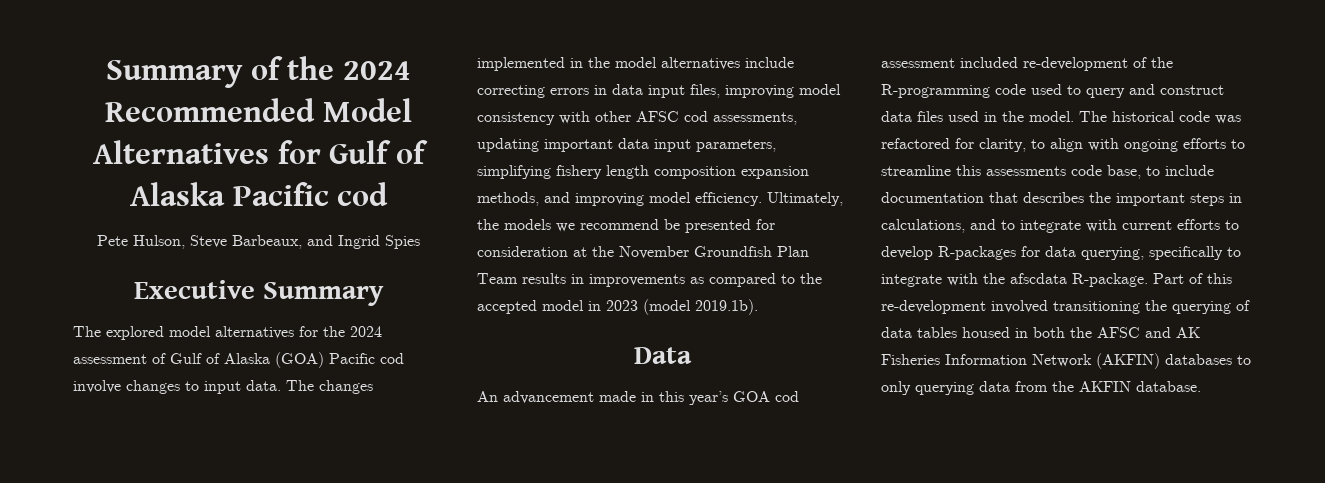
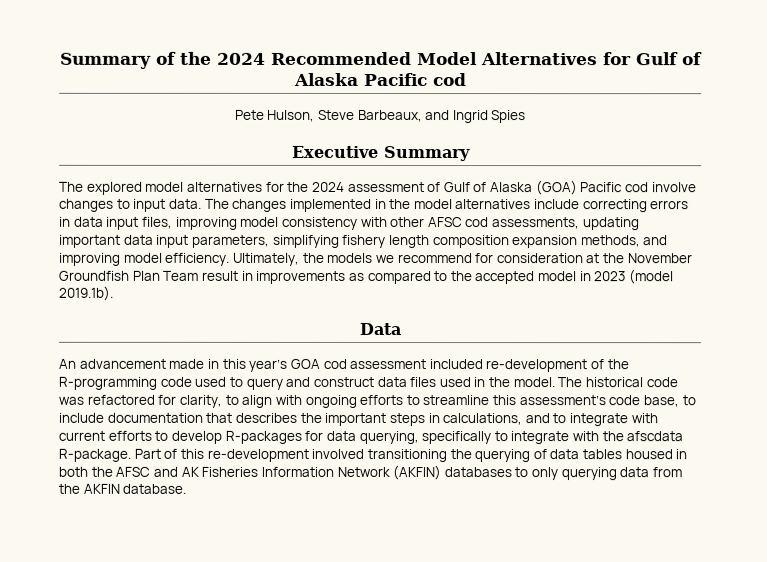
[664,219,751,233] be presented -> (473, 258) none
[522,273,566,284] results -> [201,270,239,281] result
[986,166,1066,176] assessments -> [518,395,606,406] assessment’s

